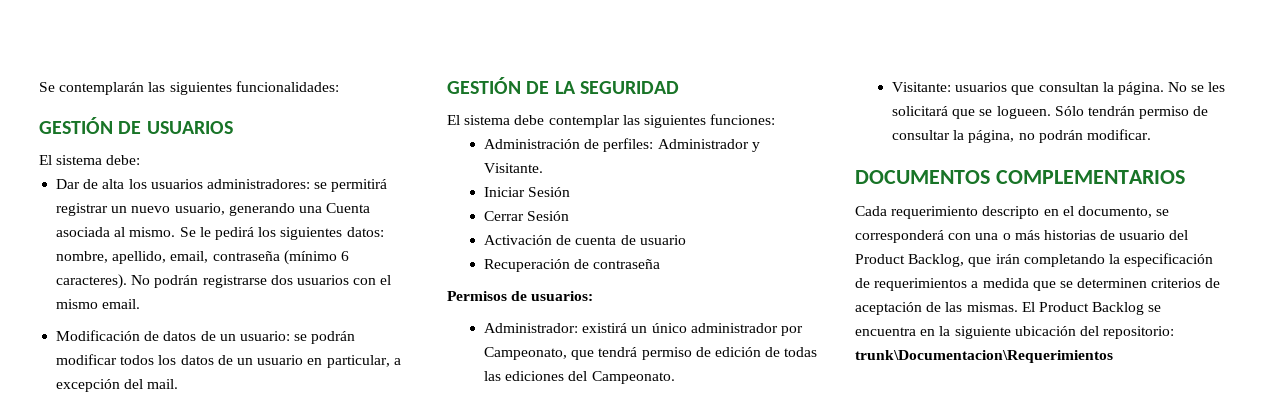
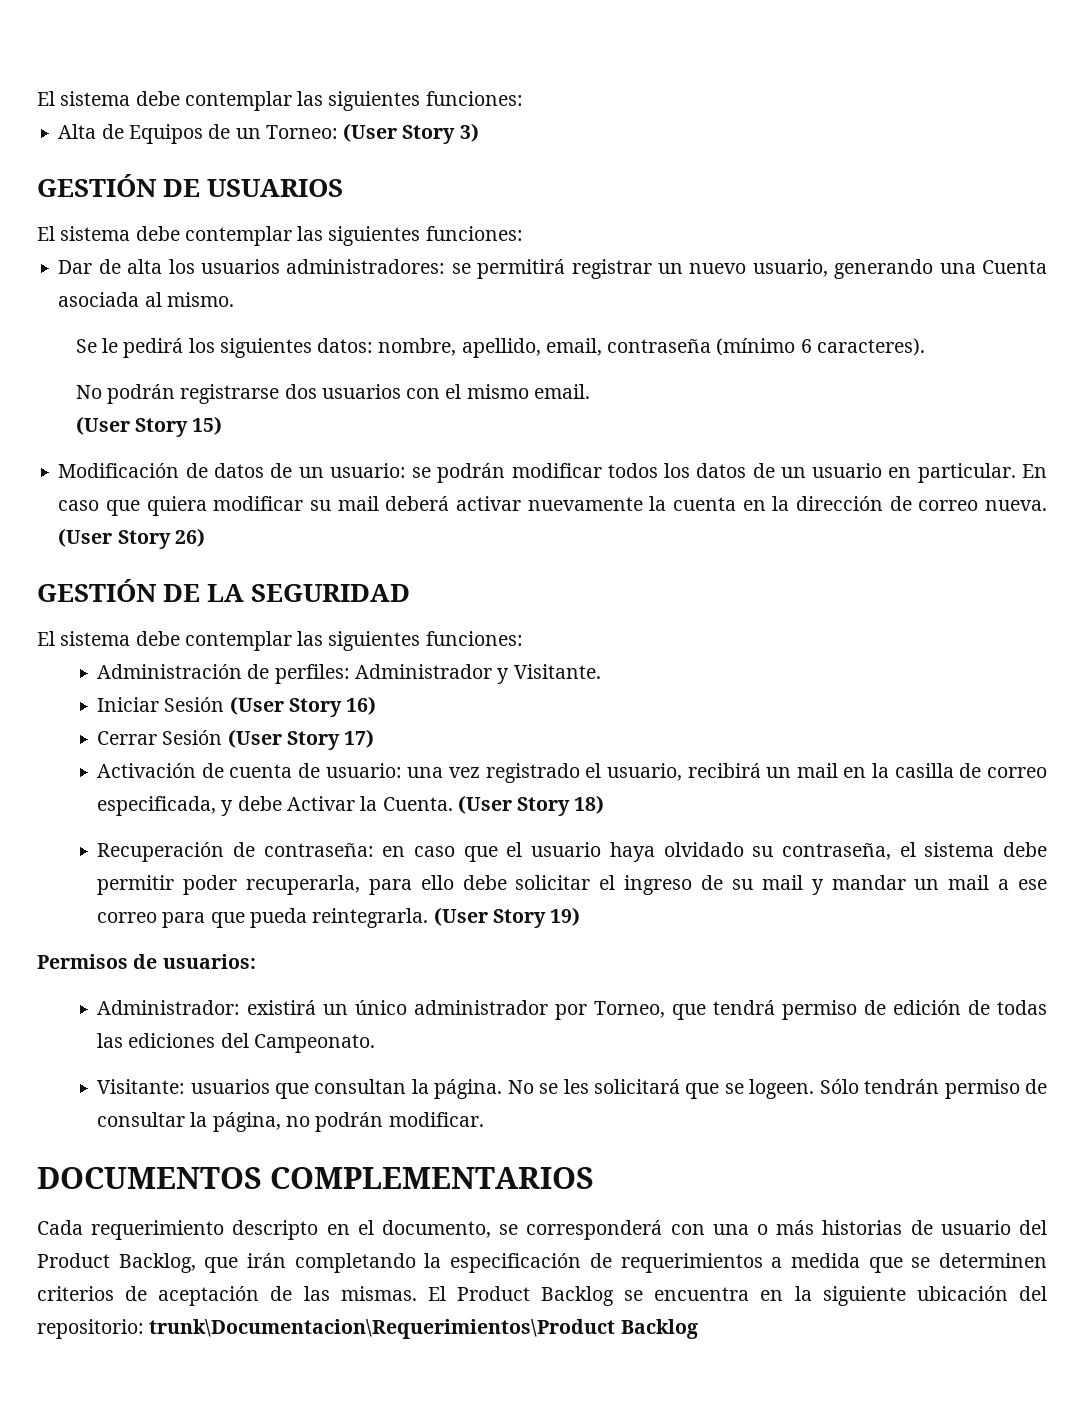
[39,81,339,95] Se contemplarán las siguientes funcionalidades: -> [37,91,523,111] [58,123,479,144] El sistema debe contemplar las siguientes funciones: // Alta de Equipos de un Torneo: (User Story 3)
[106,155,141,165] debe: -> [135,226,523,246] debe contemplar las siguientes funciones:
(176, 232) none -> (234, 299) //
(128, 281) none -> (925, 347) //
(141, 304) none -> [75,416,223,437] // (User Story 15)
[326,355,401,368] [56,379,179,392] particular, a excepción del mail. -> [917,463,1047,483] [58,496,1047,516] [58,528,205,549] particular. En caso que quiera modificar su mail deberá activar nuevamente la cuenta en la dirección de correo nueva. (User Story 26)
(571, 192) none -> [229,696,377,717] (User Story 16)
(570, 216) none -> [227,729,375,750] (User Story 17)
[639,235,686,245] [483,259,661,272] usuario // Recuperación de contraseña -> [325,763,1047,783] [97,795,605,816] [97,842,1047,862] [97,875,1047,895] [97,907,581,928] usuario: una vez registrado el usuario, recibirá un mail en la casilla de correo especificada, y debe Activar la Cuenta. (User Story 18) // Recuperación de contraseña: en caso que el usuario haya olvidado su contraseña, el sistema debe permitir poder recuperarla, para ello debe solicitar el ingreso de su mail y mandar un mail a ese correo para que pueda reintegrarla. (User Story 19)
[483,347,567,360] Campeonato, -> [594,1001,666,1018] Torneo,
[996,106,1051,119] logueen. -> [749,1079,815,1099] logeen.
[855,350,1113,363] trunk\Documentacion\Requerimientos -> [149,1319,698,1339] trunk\Documentacion\Requerimientos\Product Backlog

